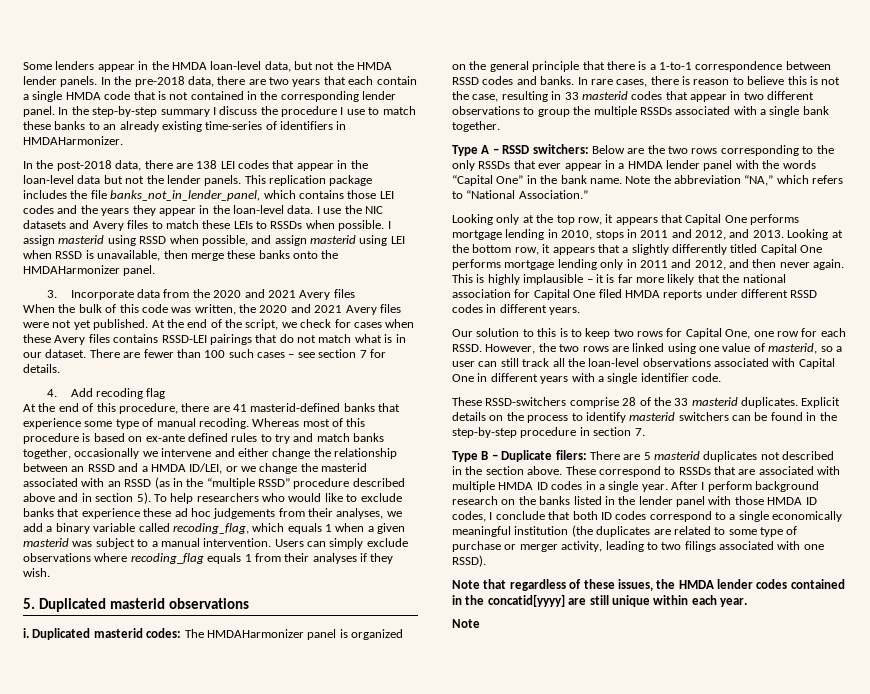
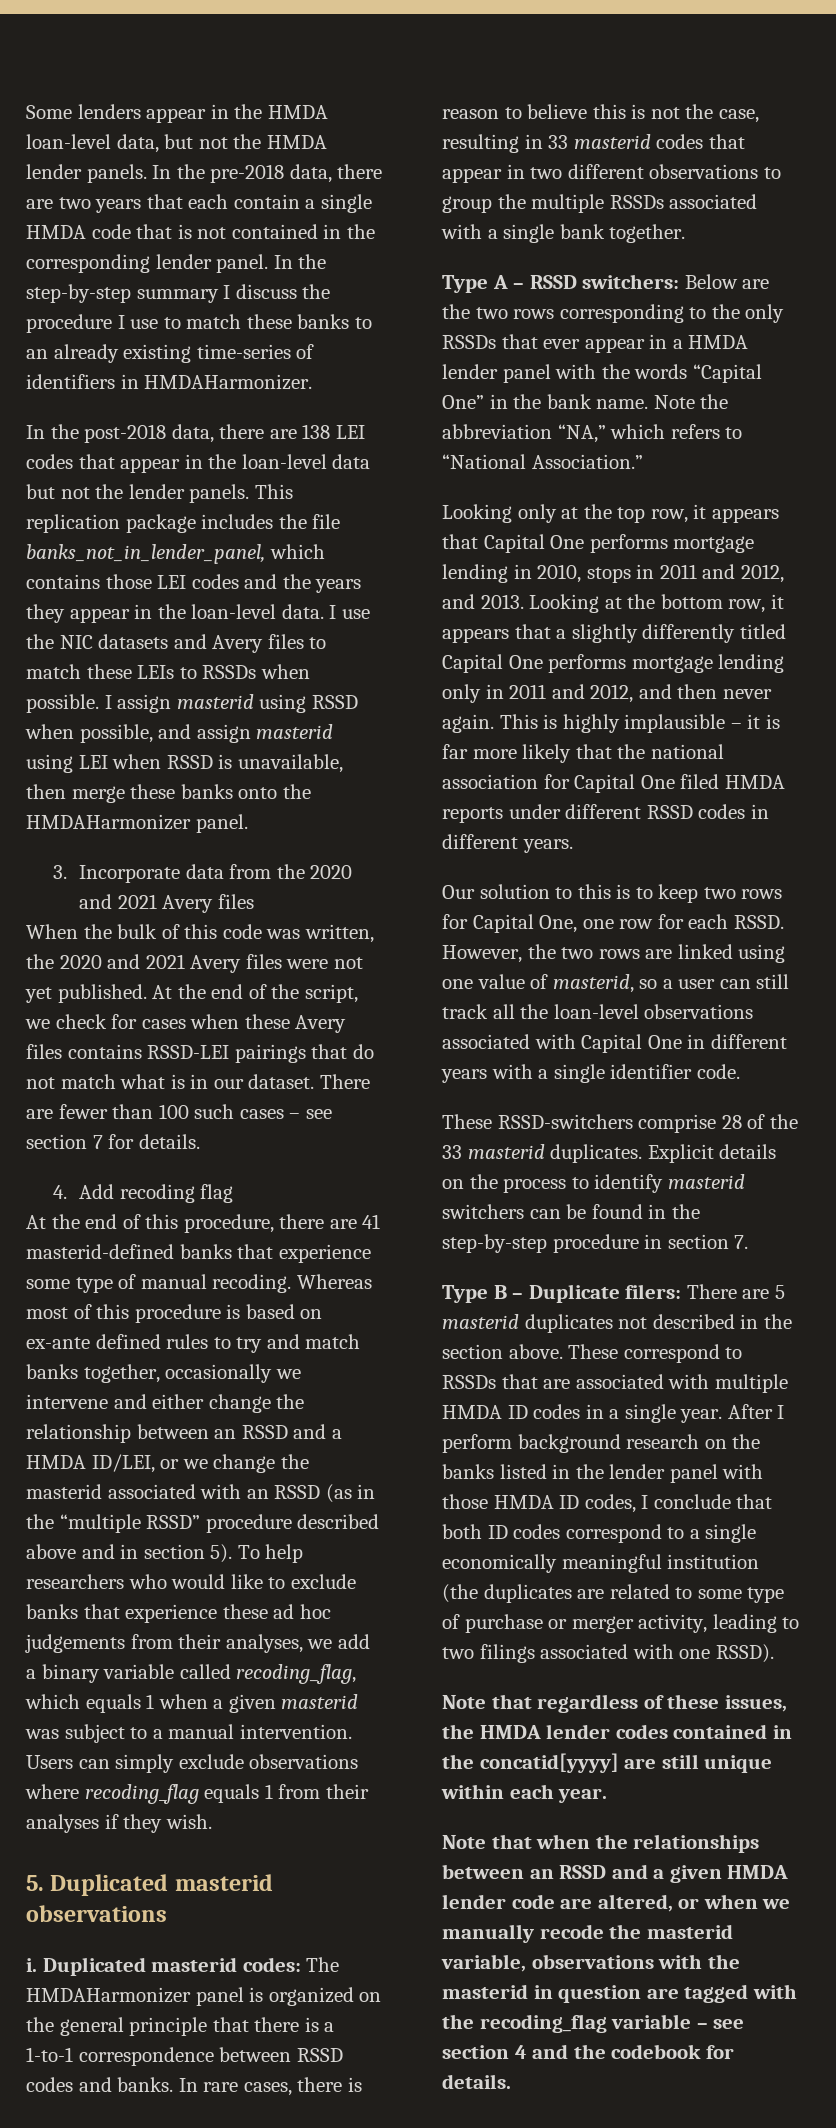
(480, 623) none -> [491,1834,760,1853] [442,1864,789,1883] [442,1894,791,1912] [442,1924,733,1943] [441,1954,740,1972] [442,1984,797,2003] [442,2014,745,2033] [442,2044,734,2059] [442,2074,511,2089] that when the relationships between an RSSD and a given HMDA lender code are altered, or when we manually recode the masterid variable, observations with the masterid in question are tagged with the recoding_flag variable – see section 4 and the codebook for details.

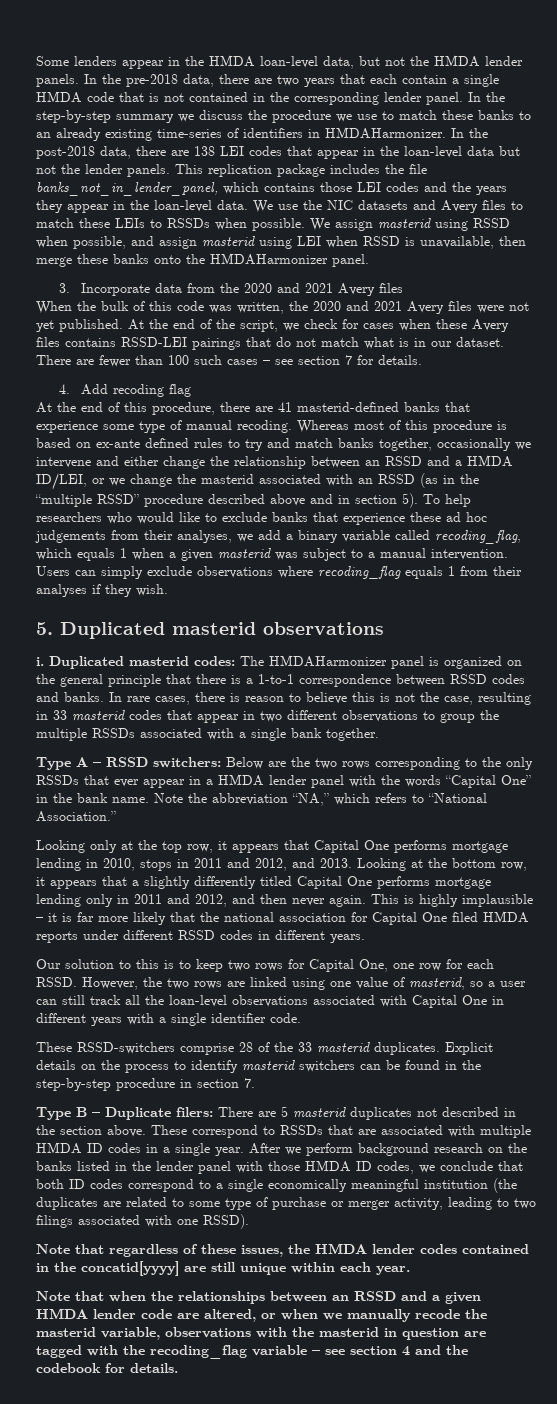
[223,285,231,299] I -> [178,114,194,122] we
[117,315,125,329] I -> [336,114,352,122] we
(313, 382) // -> (446, 133) none
[329,605,337,619] I -> [253,200,273,213] We
[104,695,112,709] I -> [310,218,330,231] We
[777,1405,785,1419] I -> [285,1147,301,1155] we
[641,1495,649,1509] I -> [419,1165,435,1173] we

